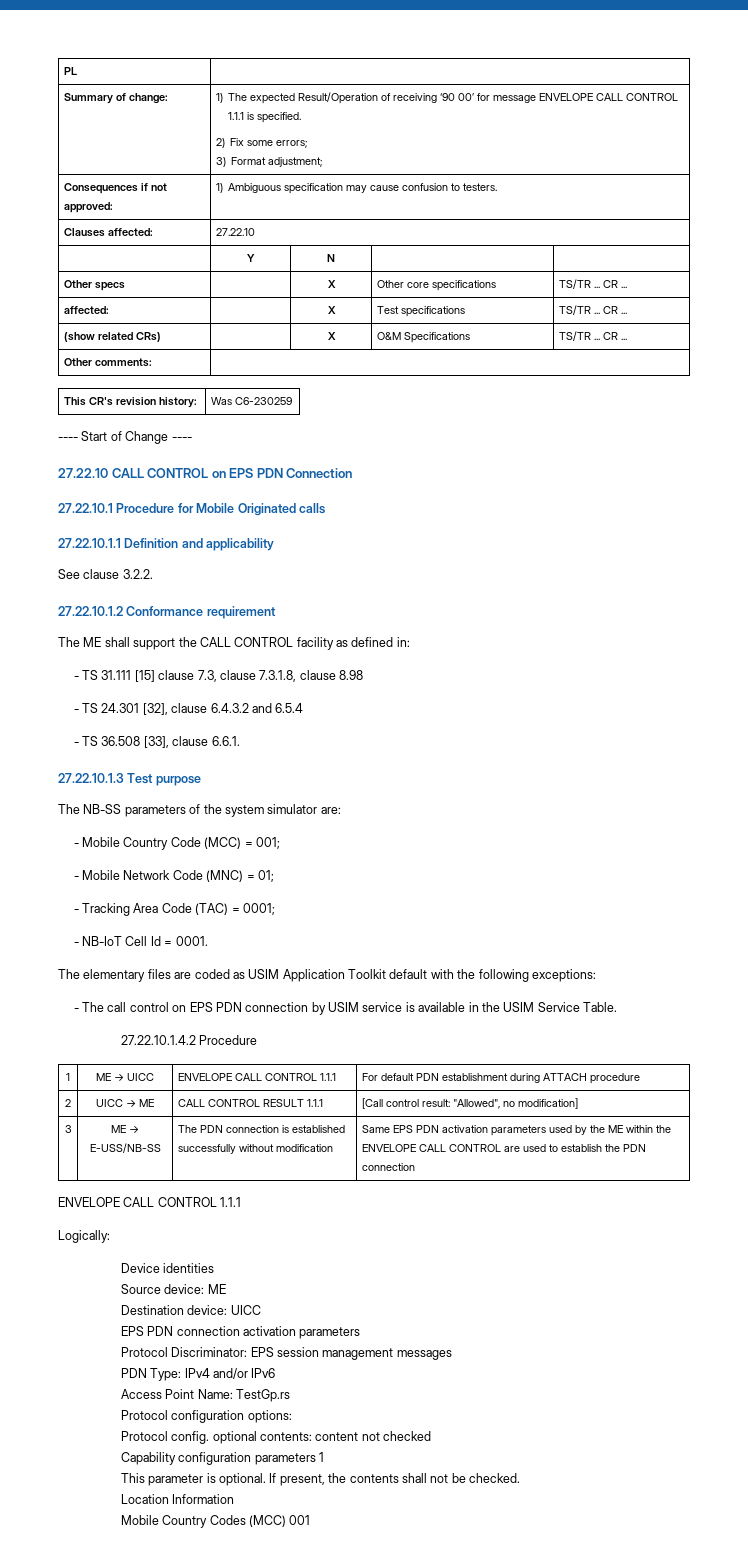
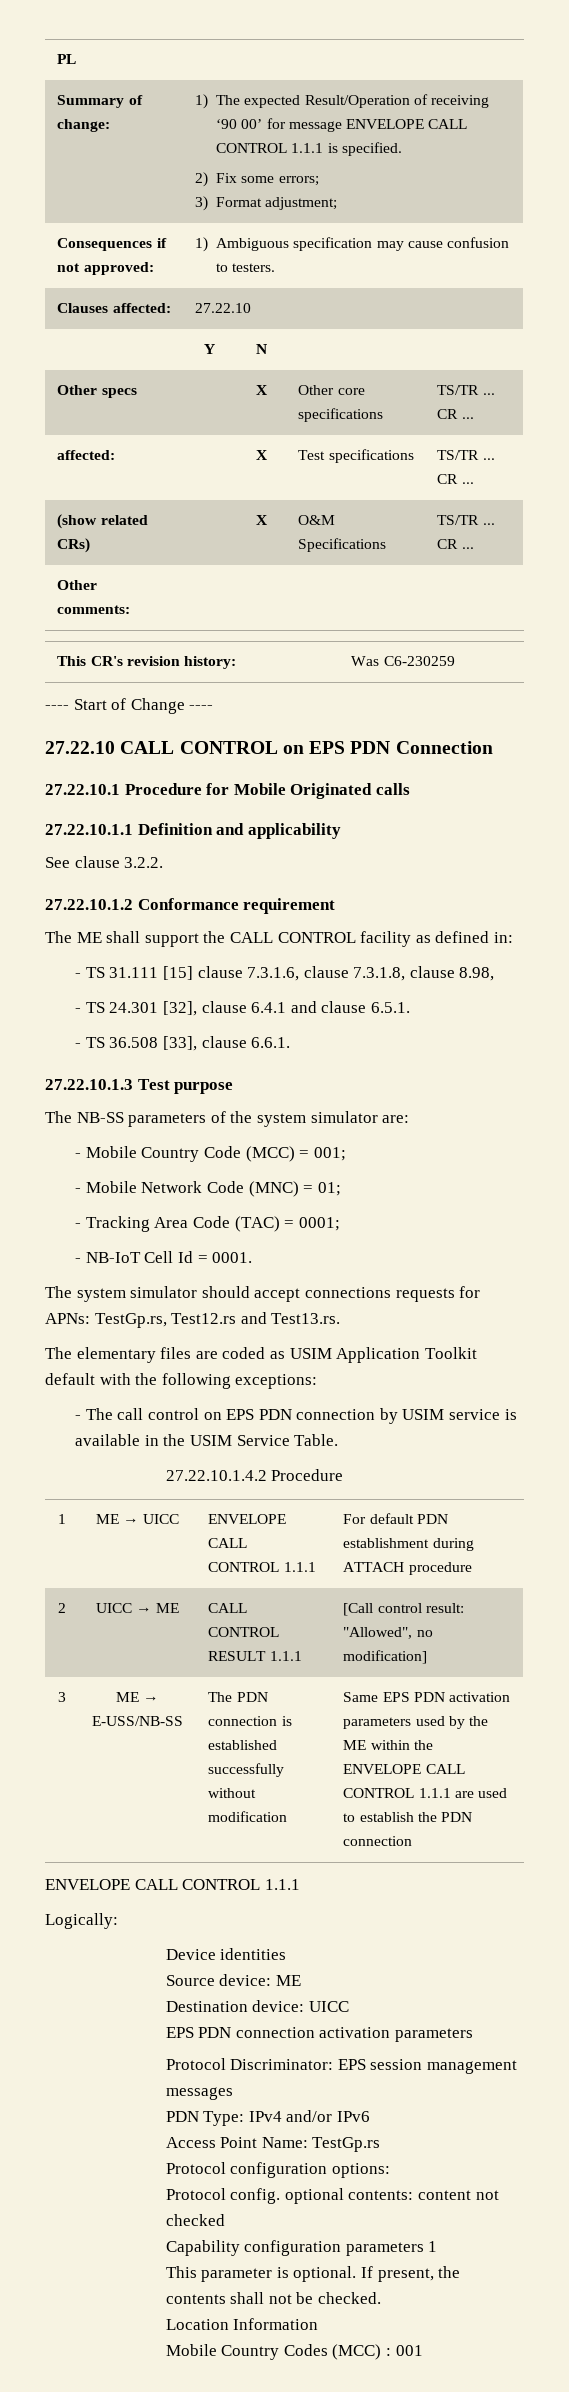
[197,670,217,682] 7.3, -> [247,967,300,981] 7.3.1.6,
[339,670,364,680] 8.98 -> [459,967,495,981] 8.98,
[210,703,304,713] 6.4.3.2 and 6.5.4 -> [251,1001,410,1013] 6.4.1 and clause 6.5.1.
(208, 941) none -> [45,1286,481,1302] [45,1312,341,1328] // The system simulator should accept connections requests for APNs: TestGp.rs, Test12.rs and Test13.rs.
(501, 1148) none -> [418,1788,451,1798] 1.1.1
(287, 1521) none -> [385,2348,391,2356] :

